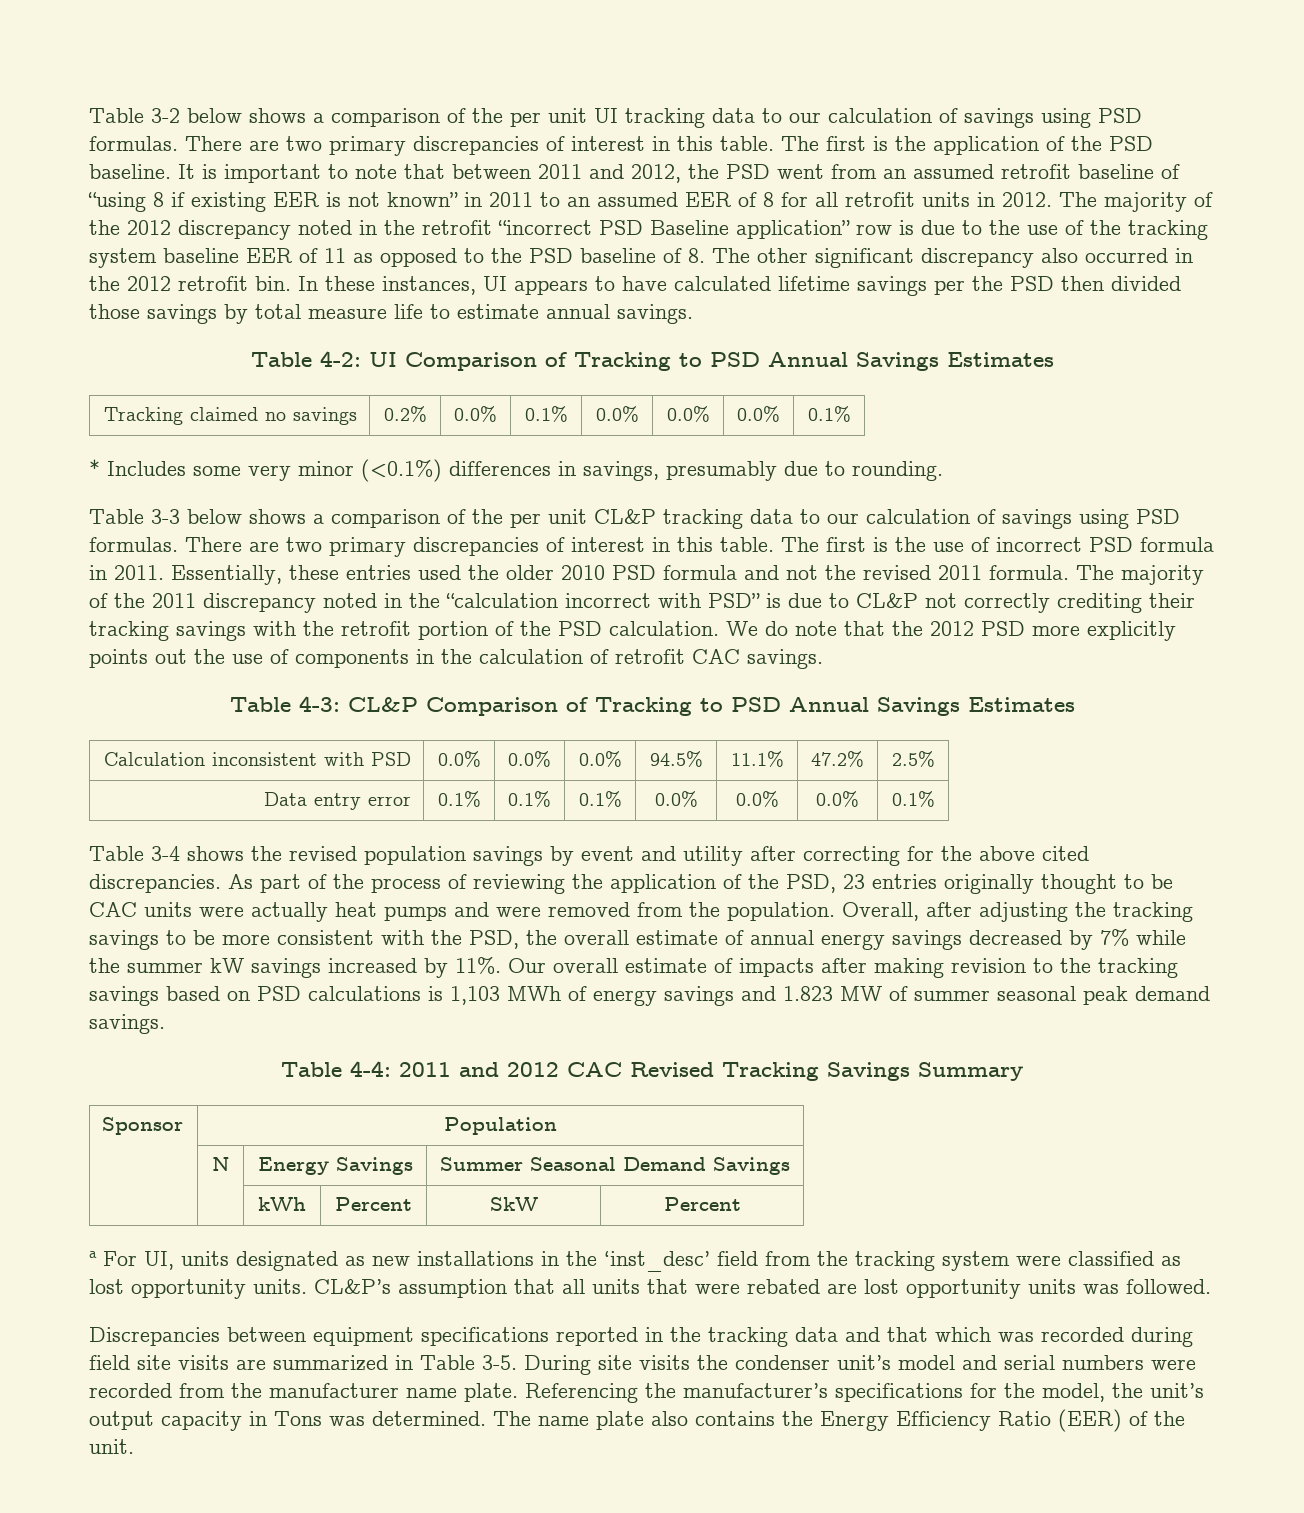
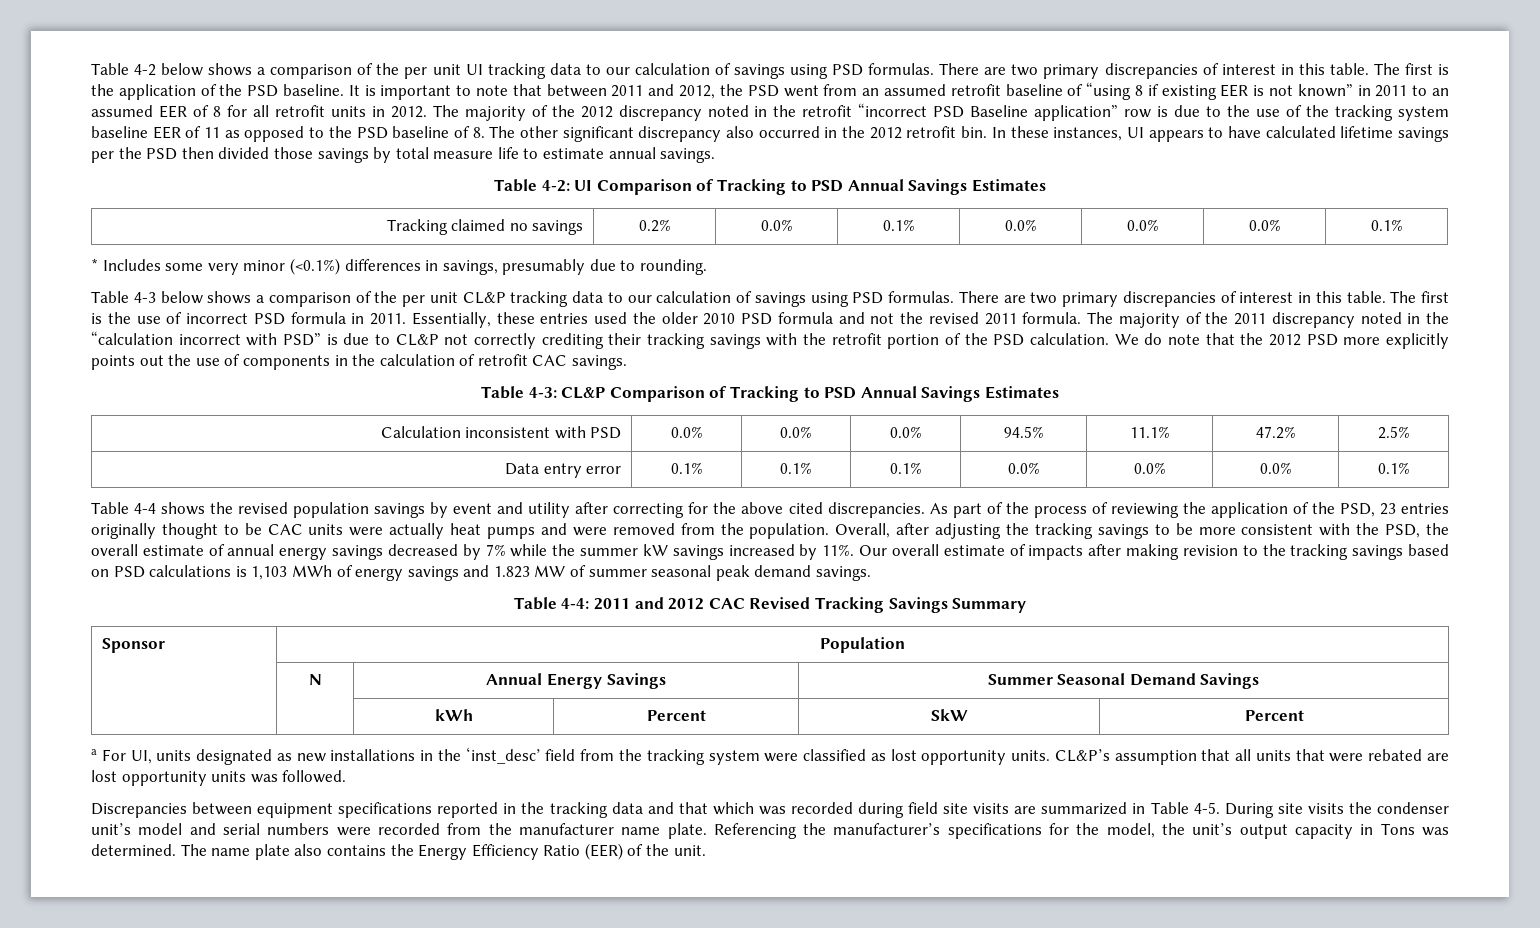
[89,108,180,123] Table 3-2 -> [91,63,157,76] Table 4-2
[151,509,180,524] 3-3 -> [133,292,156,303] 4-3
[151,846,180,861] 3-4 -> [134,503,157,514] 4-4
(230, 1164) none -> [486,673,543,685] Annual
[482,1355,517,1370] 3-5. -> [1193,802,1220,814] 4-5.

